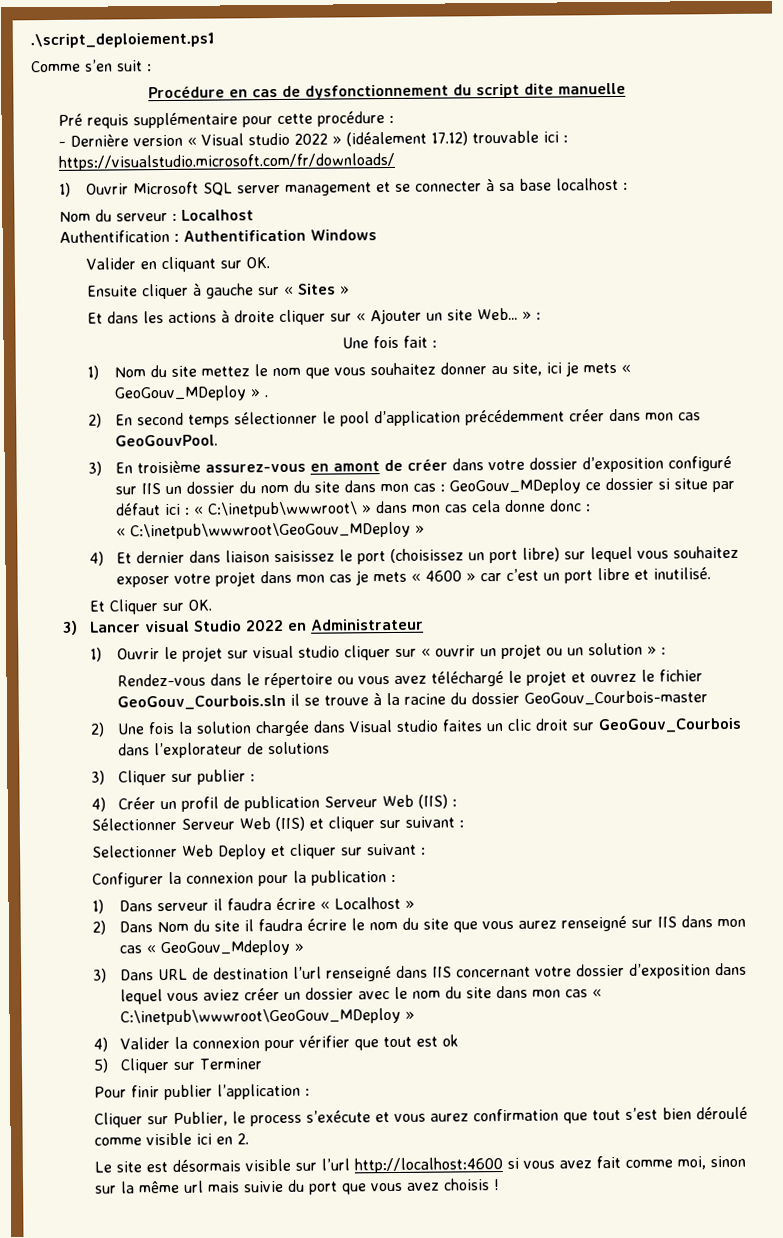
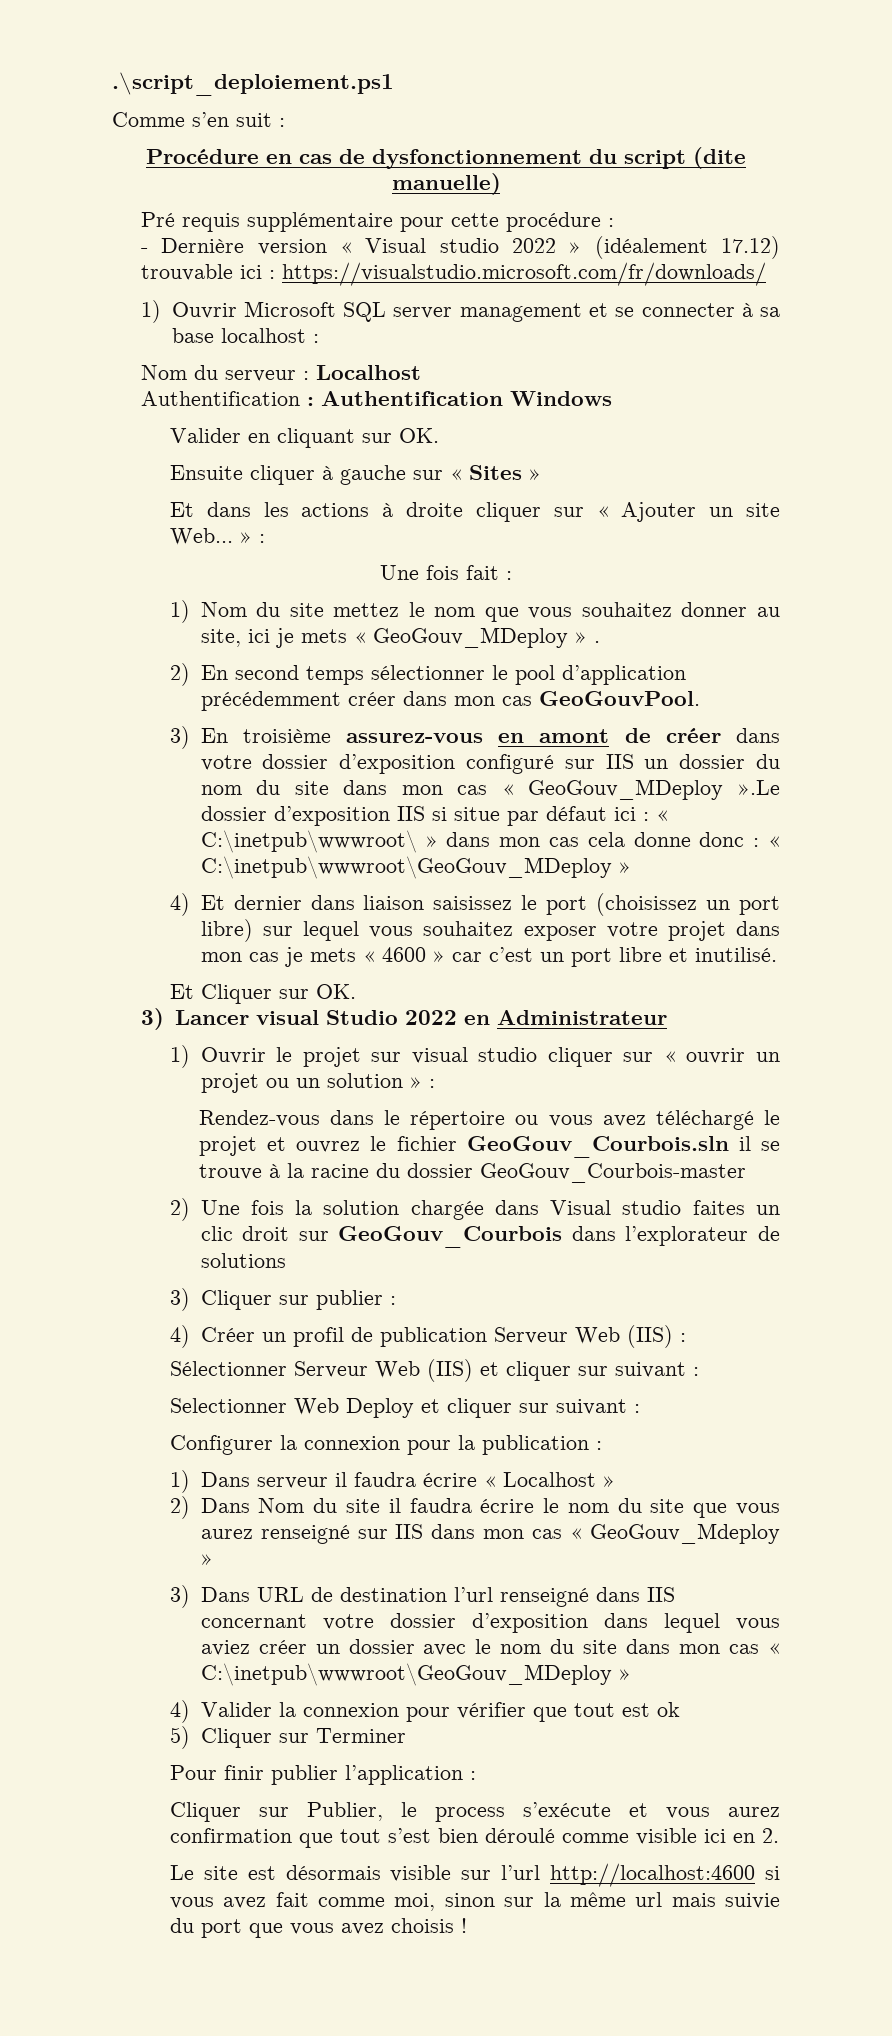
[524,82,626,95] dite manuelle -> [693,147,746,169] [391,173,501,195] (dite manuelle)
[439,477,654,495] : GeoGouv_MDeploy ce dossier -> [501,779,780,800] [200,806,425,826] « GeoGouv_MDeploy ».Le dossier d’exposition IIS
(591, 508) // -> (760, 842) none

